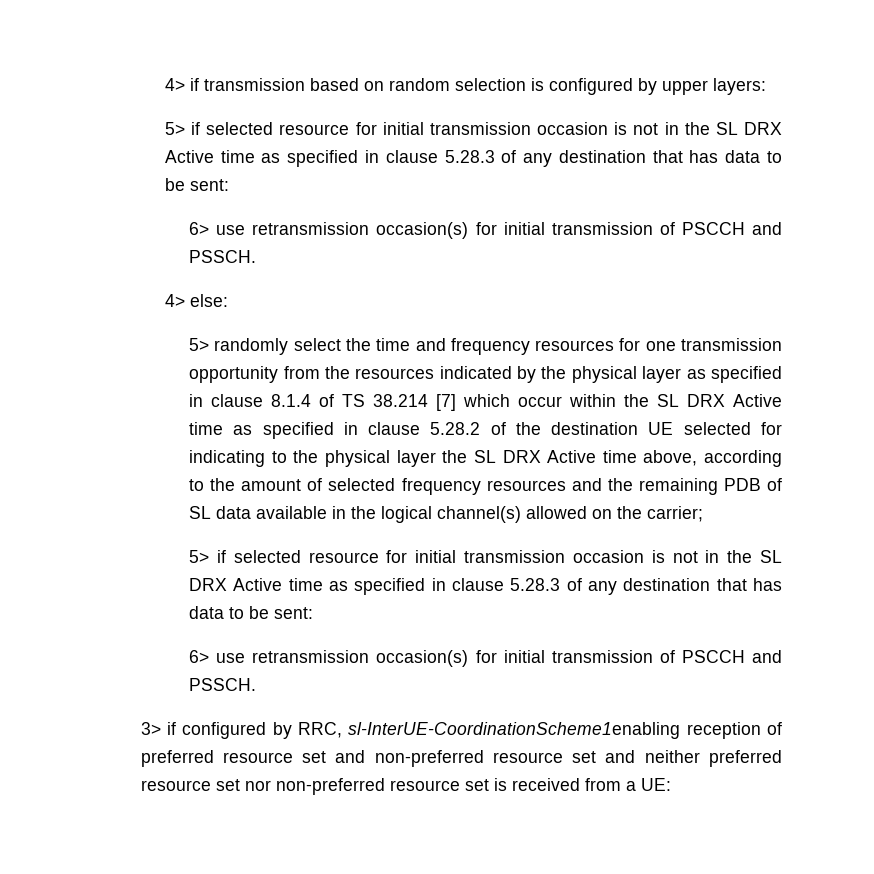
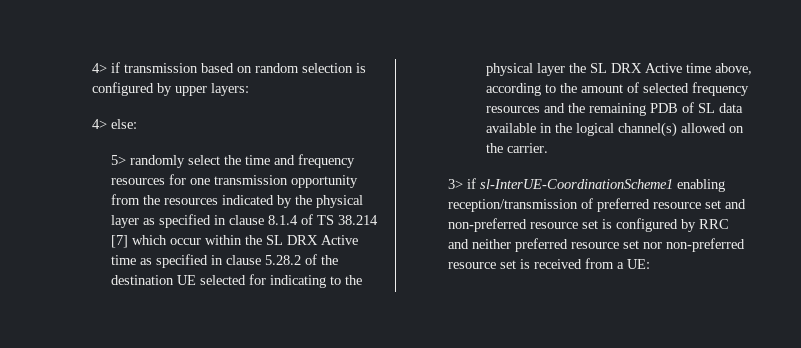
[164,122,782,135] [164,150,782,167] [164,178,229,191] [189,222,782,239] [189,250,257,263] // 5> if selected resource for initial transmission occasion is not in the SL DRX Active time as specified in clause 5.28.3 of any destination that has data to be sent: // 6> use retransmission occasion(s) for initial transmission of PSCCH and PSSCH. -> (250, 89) none
[647,506,704,522] [189,550,782,563] [189,578,782,595] [189,606,314,619] [189,650,782,667] [189,678,257,691] [140,722,761,739] carrier; // 5> if selected resource for initial transmission occasion is not in the SL DRX Active time as specified in clause 5.28.3 of any destination that has data to be sent: // 6> use retransmission occasion(s) for initial transmission of PSCCH and PSSCH. // 3> if configured by RRC, sl-InterUE-CoordinationScheme1enabling reception -> [506,143,548,153] [448,178,726,192] [448,199,579,212] carrier. // 3> if sl-InterUE-CoordinationScheme1 enabling reception/transmission
(597, 757) none -> [602,218,730,232] is configured by RRC

